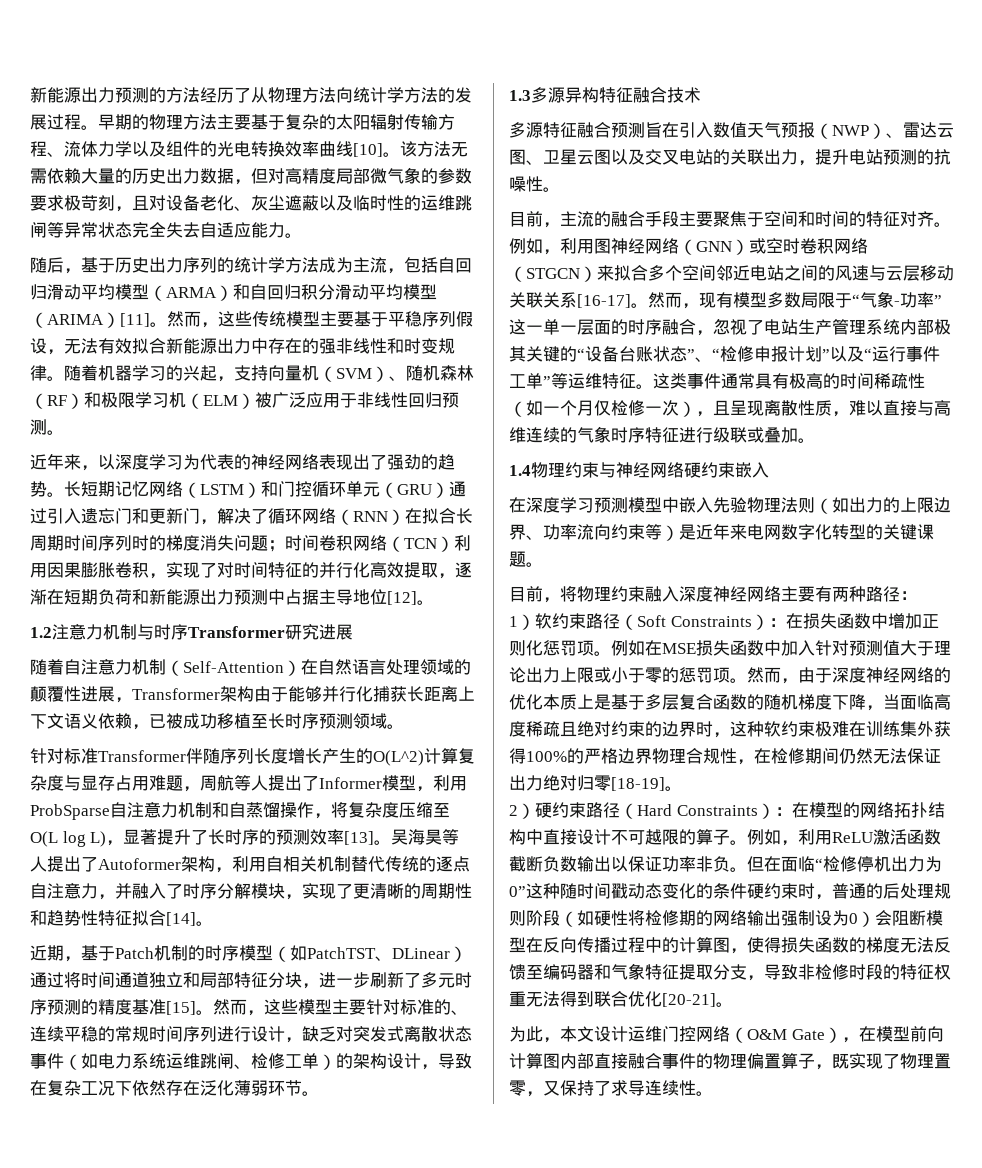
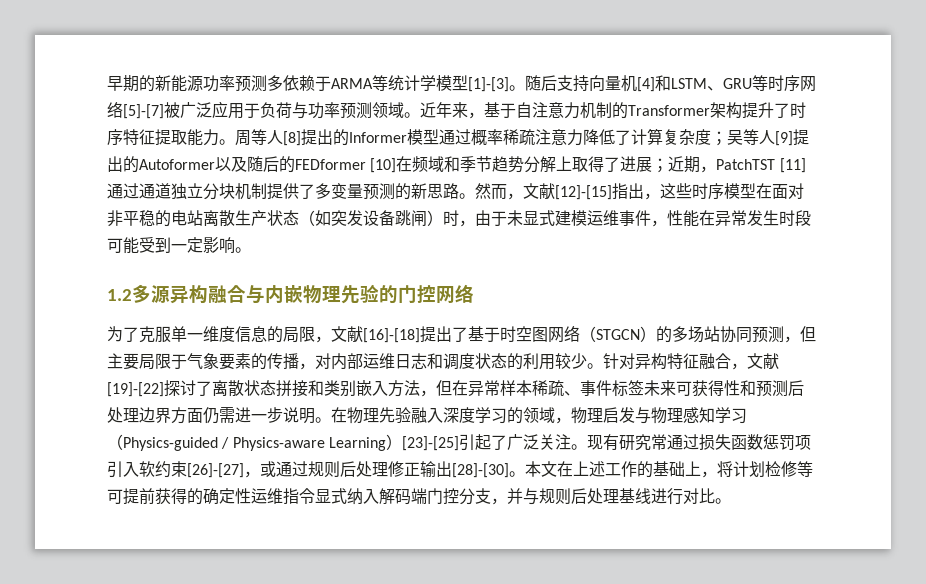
[30,87,472,103] [30,114,455,130] [30,141,468,157] [30,167,472,185] [30,195,472,212] [30,222,302,238] [30,257,472,274] [30,284,437,301] [30,311,473,328] [30,338,455,355] [30,365,474,382] [30,392,459,409] [30,419,64,435] 新能源出力预测的方法经历了从物理方法向统计学方法的发展过程。早期的物理方法主要基于复杂的太阳辐射传输方程、流体力学以及组件的光电转换效率曲线[10]。该方法无需依赖大量的历史出力数据，但对高精度局部微气象的参数要求极苛刻，且对设备老化、灰尘遮蔽以及临时性的运维跳闸等异常状态完全失去自适应能力。 // 随后，基于历史出力序列的统计学方法成为主流，包括自回归滑动平均模型（ARMA）和自回归积分滑动平均模型（ARIMA）[11]。然而，这些传统模型主要基于平稳序列假设，无法有效拟合新能源出力中存在的强非线性和时变规律。随着机器学习的兴起，支持向量机（SVM）、随机森林（RF）和极限学习机（ELM）被广泛应用于非线性回归预测。 // -> [107,75,816,92] [107,101,420,119] 早期的新能源功率预测多依赖于ARMA等统计学模型[1]-[3]。随后支持向量机[4]和LSTM、GRU等时序网络[5]-[7]被广泛应用于负荷与功率预测领域。
[98,454,455,470] [30,481,466,498] [30,508,473,525] [30,535,471,552] [30,562,472,579] [30,589,434,605] [30,624,353,640] [30,659,471,676] [30,686,475,703] [30,713,404,730] [30,748,475,766] [30,775,467,792] [30,802,450,820] [30,829,460,847] [30,856,470,873] [30,883,472,900] [30,910,213,926] [30,945,467,962] [30,972,472,989] [30,999,468,1016] [30,1026,472,1043] [30,1053,472,1070] [30,1080,319,1096] [509,87,565,103] 以深度学习为代表的神经网络表现出了强劲的趋势。长短期记忆网络（LSTM）和门控循环单元（GRU）通过引入遗忘门和更新门，解决了循环网络（RNN）在拟合长周期时间序列时的梯度消失问题；时间卷积网络（TCN）利用因果膨胀卷积，实现了对时间特征的并行化高效提取，逐渐在短期负荷和新能源出力预测中占据主导地位[12]。 // 1.2注意力机制与时序Transformer研究进展 // 随着自注意力机制（Self-Attention）在自然语言处理领域的颠覆性进展，Transformer架构由于能够并行化捕获长距离上下文语义依赖，已被成功移植至长时序预测领域。 // 针对标准Transformer伴随序列长度增长产生的O(L^2)计算复杂度与显存占用难题，周航等人提出了Informer模型，利用ProbSparse自注意力机制和自蒸馏操作，将复杂度压缩至O(L log L)，显著提升了长时序的预测效率[13]。吴海昊等人提出了Autoformer架构，利用自相关机制替代传统的逐点自注意力，并融入了时序分解模块，实现了更清晰的周期性和趋势性特征拟合[14]。 // 近期，基于Patch机制的时序模型（如PatchTST、DLinear）通过将时间通道独立和局部特征分块，进一步刷新了多元时序预测的精度基准[15]。然而，这些模型主要针对标准的、连续平稳的常规时间序列进行设计，缺乏对突发式离散状态事件（如电力系统运维跳闸、检修工单）的架构设计，导致在复杂工况下依然存在泛化薄弱环节。 // 1.3多源 -> [484,102,806,119] [107,128,809,146] [107,156,806,173] [107,183,804,200] [107,210,811,227] [107,237,251,254] [107,284,474,304] [107,325,816,343] [107,353,635,370] 基于自注意力机制的Transformer架构提升了时序特征提取能力。周等人[8]提出的Informer模型通过概率稀疏注意力降低了计算复杂度；吴等人[9]提出的Autoformer以及随后的FEDformer [10]在频域和季节趋势分解上取得了进展；近期，PatchTST [11]通过通道独立分块机制提供了多变量预测的新思路。然而，文献[12]-[15]指出，这些时序模型在面对非平稳的电站离散生产状态（如突发设备跳闸）时，由于未显式建模运维事件，性能在异常发生时段可能受到一定影响。 // 1.2多源异构融合与内嵌物理先验的门控网络 // 为了克服单一维度信息的局限，文献[16]-[18]提出了基于时空图网络（STGCN）的多场站协同预测，但主要局限于气象要素的传播，对内部运维日志和调度状态的利用较少。针对
[667,87,701,103] [509,122,954,139] [509,149,951,166] [509,176,560,192] [509,211,951,228] [509,238,868,255] [509,265,954,282] [509,291,942,309] [509,318,951,336] [509,346,940,362] [509,373,925,389] [509,400,951,417] [509,426,815,443] [509,462,769,478] [509,497,951,514] [509,523,934,541] [509,551,543,567] [509,586,917,603] [509,613,939,630] [509,640,951,656] [509,667,951,684] [509,694,951,711] [509,721,951,738] [509,748,941,765] [509,775,682,791] [509,802,945,819] [509,829,941,846] [509,856,942,872] [509,883,951,900] [509,910,943,927] [509,937,951,954] [509,963,951,981] [509,991,733,1007] [509,1026,944,1043] [509,1053,951,1070] [509,1080,696,1097] 技术 // 多源特征融合预测旨在引入数值天气预报（NWP）、雷达云图、卫星云图以及交叉电站的关联出力，提升电站预测的抗噪性。 // 目前，主流的融合手段主要聚焦于空间和时间的特征对齐。例如，利用图神经网络（GNN）或空时卷积网络（STGCN）来拟合多个空间邻近电站之间的风速与云层移动关联关系[16-17]。然而，现有模型多数局限于“气象-功率”这一单一层面的时序融合，忽视了电站生产管理系统内部极其关键的“设备台账状态”、“检修申报计划”以及“运行事件工单”等运维特征。这类事件通常具有极高的时间稀疏性（如一个月仅检修一次），且呈现离散性质，难以直接与高维连续的气象时序特征进行级联或叠加。 // 1.4物理约束与神经网络硬约束嵌入 // 在深度学习预测模型中嵌入先验物理法则（如出力的上限边界、功率流向约束等）是近年来电网数字化转型的关键课题。 // 目前，将物理约束融入深度神经网络主要有两种路径： // 1）软约束路径（Soft Constraints）：在损失函数中增加正则化惩罚项。例如在MSE损失函数中加入针对预测值大于理论出力上限或小于零的惩罚项。然而，由于深度神经网络的优化本质上是基于多层复合函数的随机梯度下降，当面临高度稀疏且绝对约束的边界时，这种软约束极难在训练集外获得100%的严格边界物理合规性，在检修期间仍然无法保证出力绝对归零[18-19]。 // 2）硬约束路径（Hard Constraints）：在模型的网络拓扑结构中直接设计不可越限的算子。例如，利用ReLU激活函数截断负数输出以保证功率非负。但在面临“检修停机出力为0”这种随时间戳动态变化的条件硬约束时，普通的后处理规则阶段（如硬性将检修期的网络输出强制设为0）会阻断模型在反向传播过程中的计算图，使得损失函数的梯度无法反馈至编码器和气象特征提取分支，导致非检修时段的特征权重无法得到联合优化[20-21]。 // 为此，本文设计运维门控网络（O&M Gate），在模型前向计算图内部直接融合事件的物理偏置算子，既实现了物理置零，又保持了求导连续性 -> [731,353,779,370] [107,380,804,397] [107,407,747,424] [107,434,811,451] [107,461,813,478] [107,488,715,505] ，文献[19]-[22]探讨了离散状态拼接和类别嵌入方法，但在异常样本稀疏、事件标签未来可获得性和预测后处理边界方面仍需进一步说明。在物理先验融入深度学习的领域，物理启发与物理感知学习（Physics-guided / Physics-aware Learning）[23]-[25]引起了广泛关注。现有研究常通过损失函数惩罚项引入软约束[26]-[27]，或通过规则后处理修正输出[28]-[30]。本文在上述工作的基础上，将计划检修等可提前获得的确定性运维指令显式纳入解码端门控分支，并与规则后处理基线进行对比

